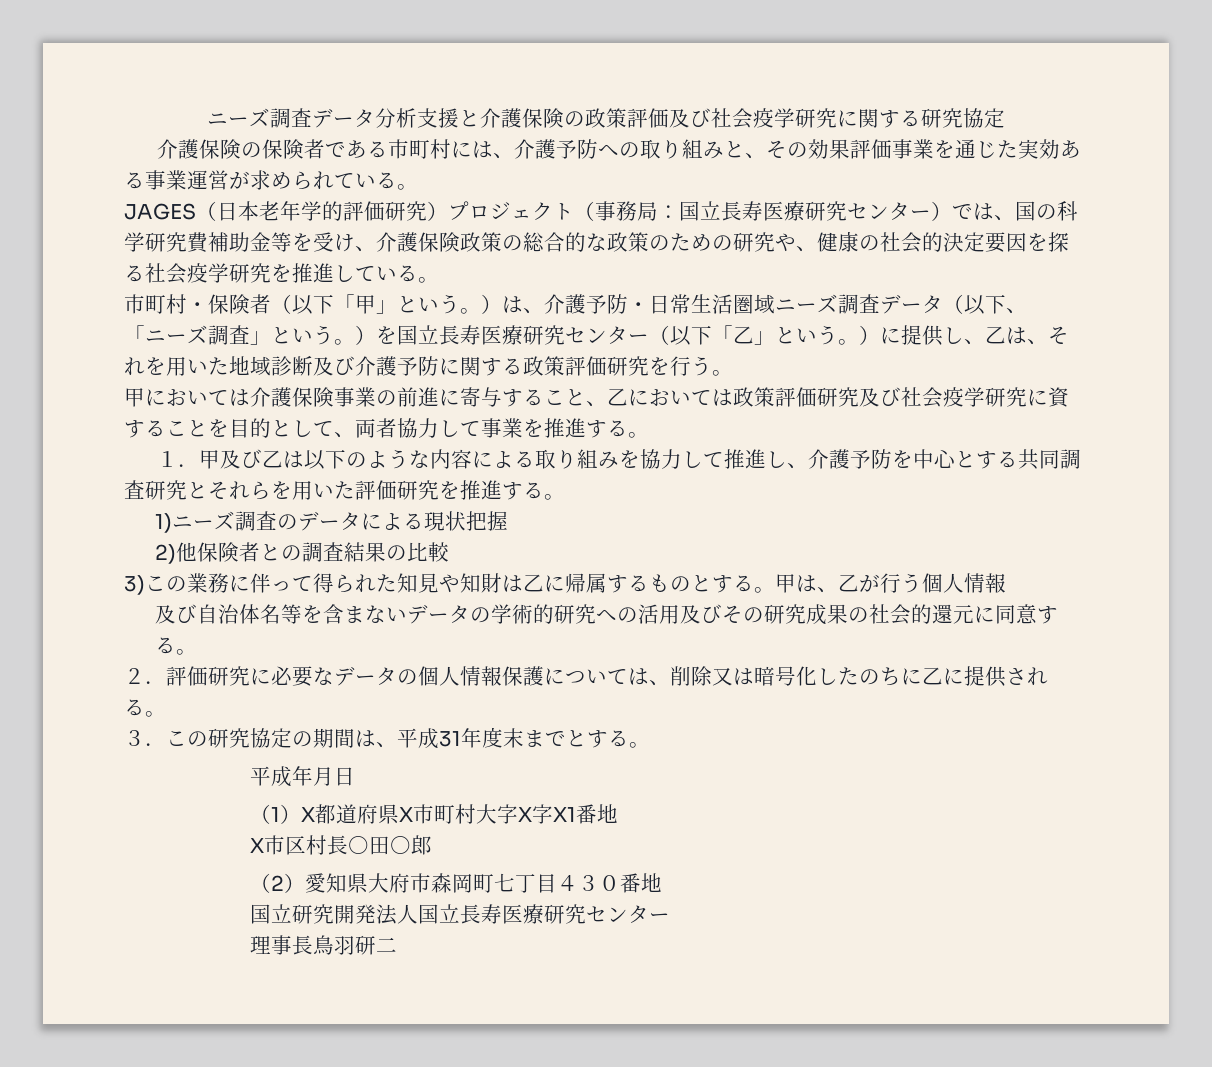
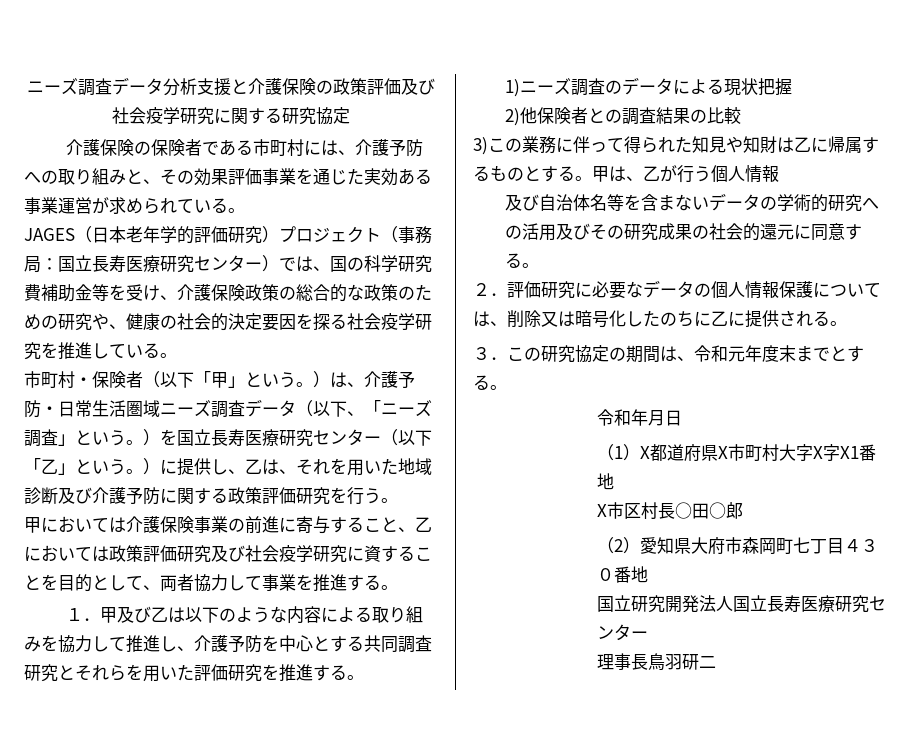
[397,728,461,749] 平成31 -> [694,345,745,362] 令和元
[249,766,292,787] 平成 -> [596,409,631,426] 令和

